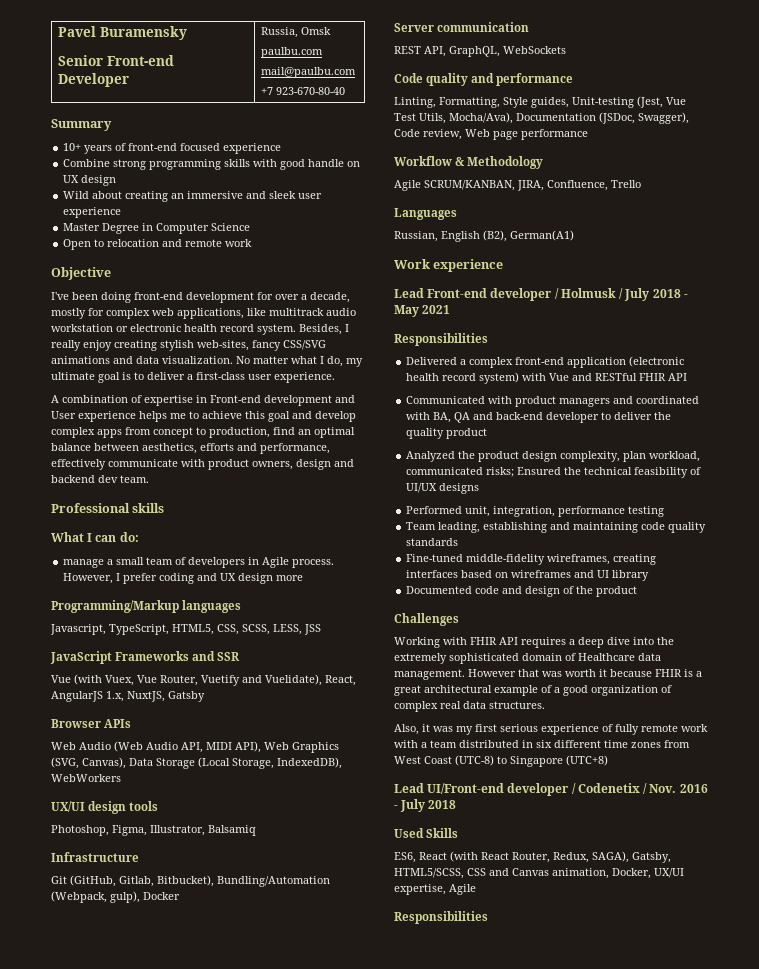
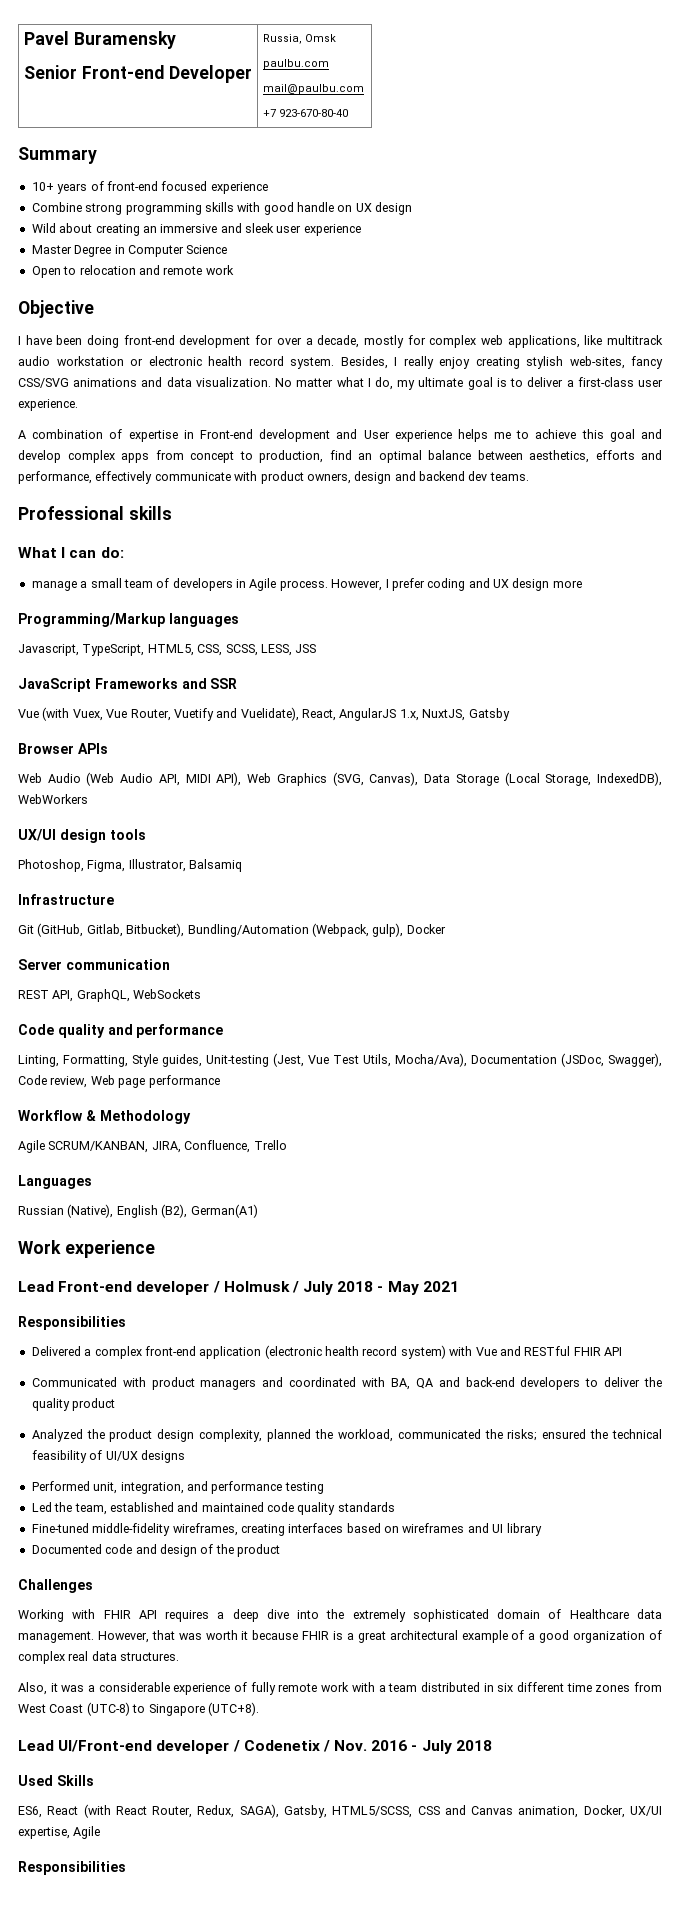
[51,292,69,300] I've -> [18,335,52,345] I have
[120,475,149,483] team. -> [489,472,529,481] teams.
[394,231,438,242] Russian, -> [18,1204,114,1218] Russian (Native),
[546,412,600,423] developer -> [520,1377,581,1390] developers
[623,451,701,462] [406,467,562,477] plan workload, communicated risks; Ensured -> [267,1429,587,1442] planned the workload, communicated the risks; ensured
(556, 511) none -> [186,1481,208,1491] and
[406,522,639,533] Team leading, establishing and maintaining -> [31,1502,264,1515] Led the team, established and maintained
[468,669,516,677] However -> [97,1631,149,1643] However,
[456,724,538,735] my first serious -> [88,1682,170,1692] a considerable
[566,755,608,766] (UTC+8) -> [207,1702,259,1716] (UTC+8).

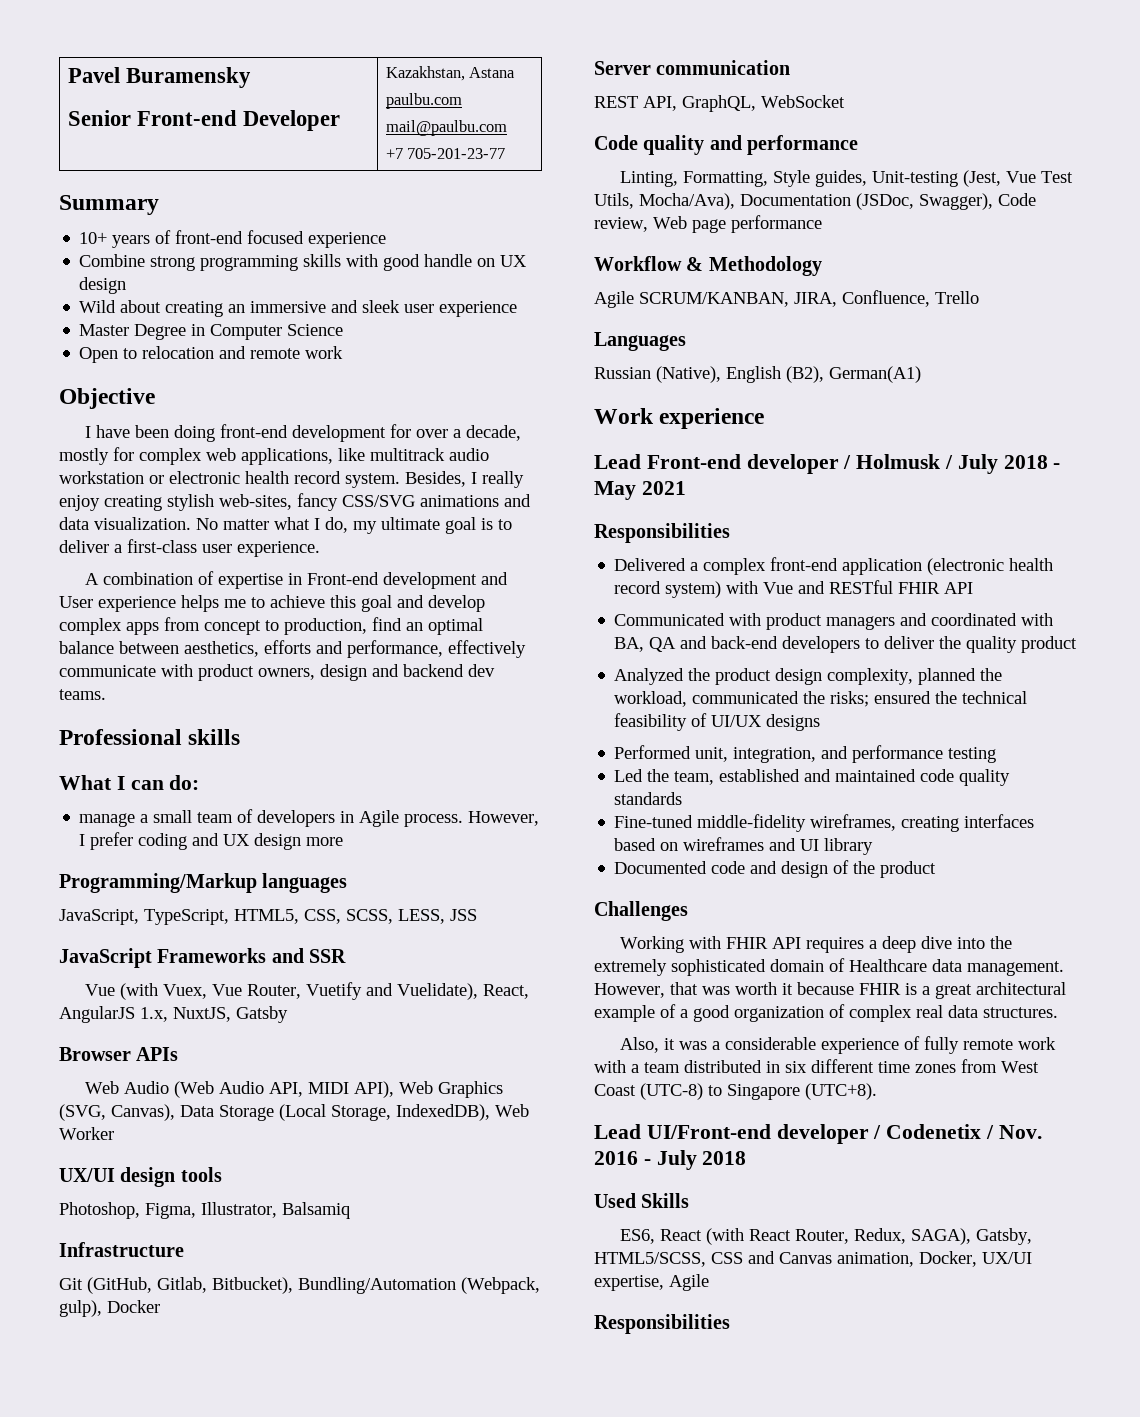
[263,34,337,44] Russia, Omsk -> [385,66,516,81] Kazakhstan, Astana
[279,109,349,117] 923-670-80-40 -> [407,148,506,159] 705-201-23-77
[18,644,79,656] Javascript, -> [59,909,139,925] JavaScript,
[18,794,88,804] WebWorkers -> [495,1104,529,1117] [59,1127,114,1140] Web Worker
[133,989,202,999] WebSockets -> [761,95,845,108] WebSocket

